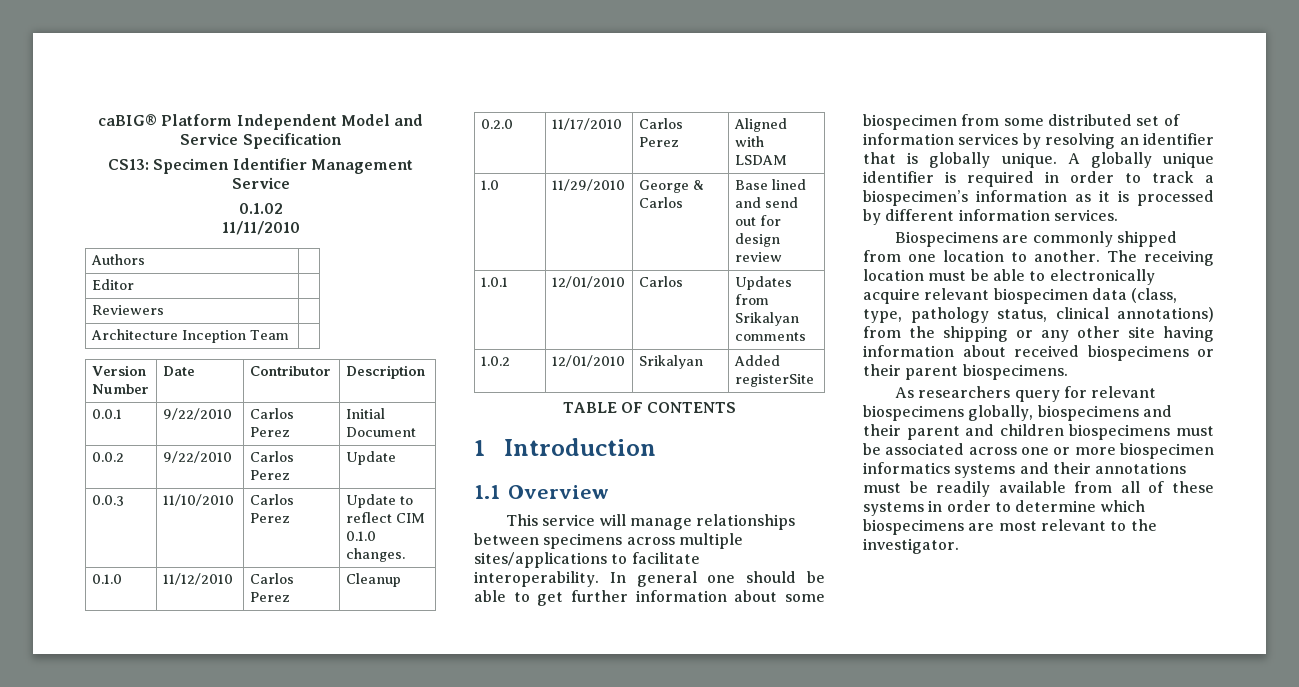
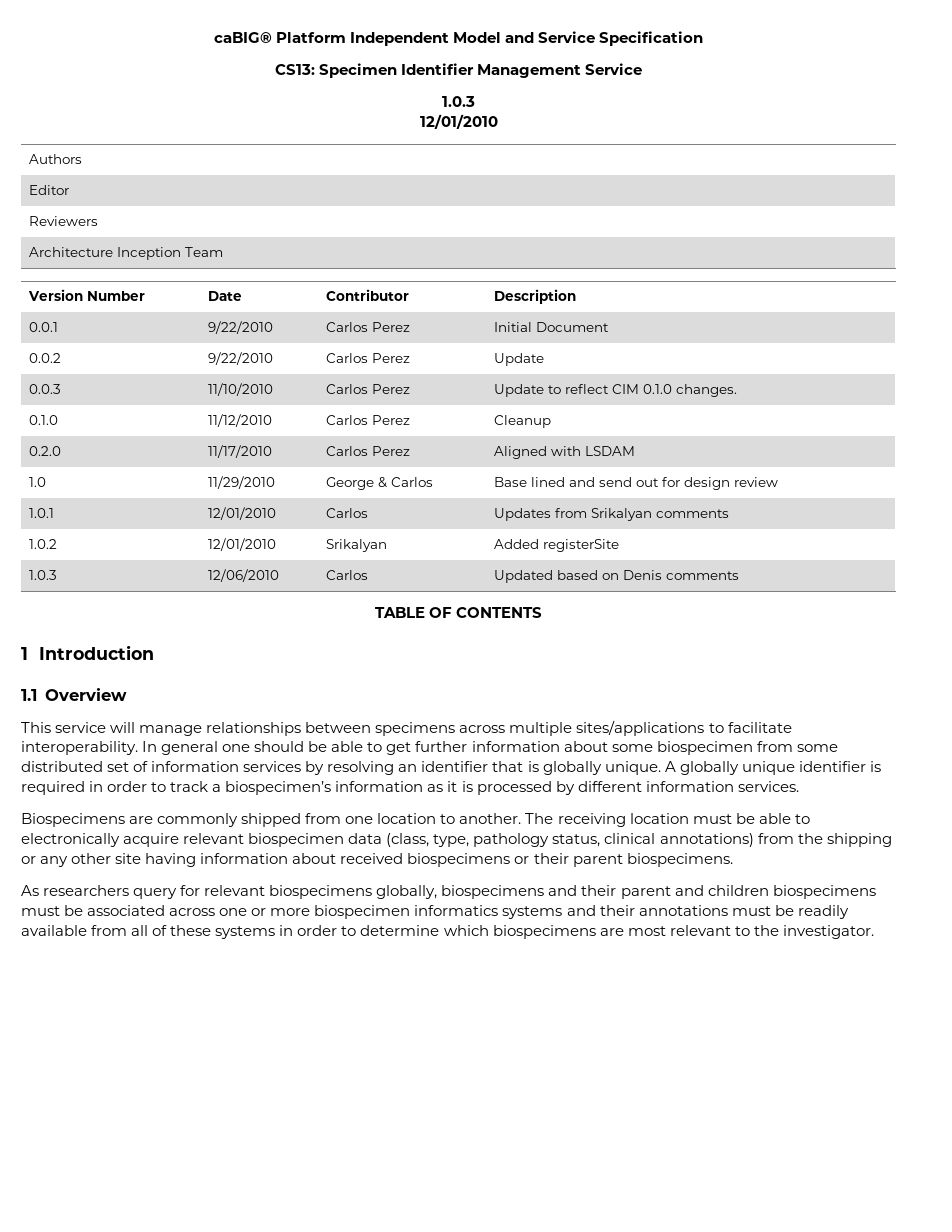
[238,203,283,214] [221,221,300,235] 0.1.02 // 11/11/2010 -> [442,96,475,107] [419,114,498,129] 1.0.3 // 12/01/2010
(814, 380) none -> [29,570,58,580] [208,569,280,582] [326,570,369,580] [494,570,740,583] // 1.0.3 | 12/06/2010 | Carlos | Updated based on Denis comments

